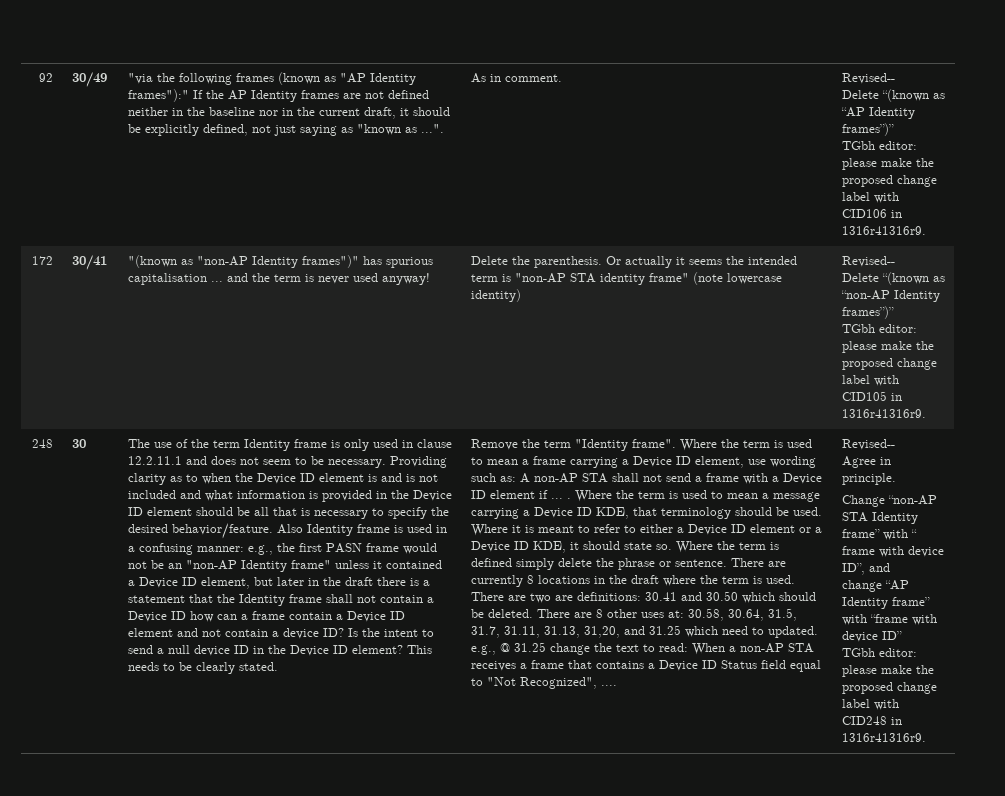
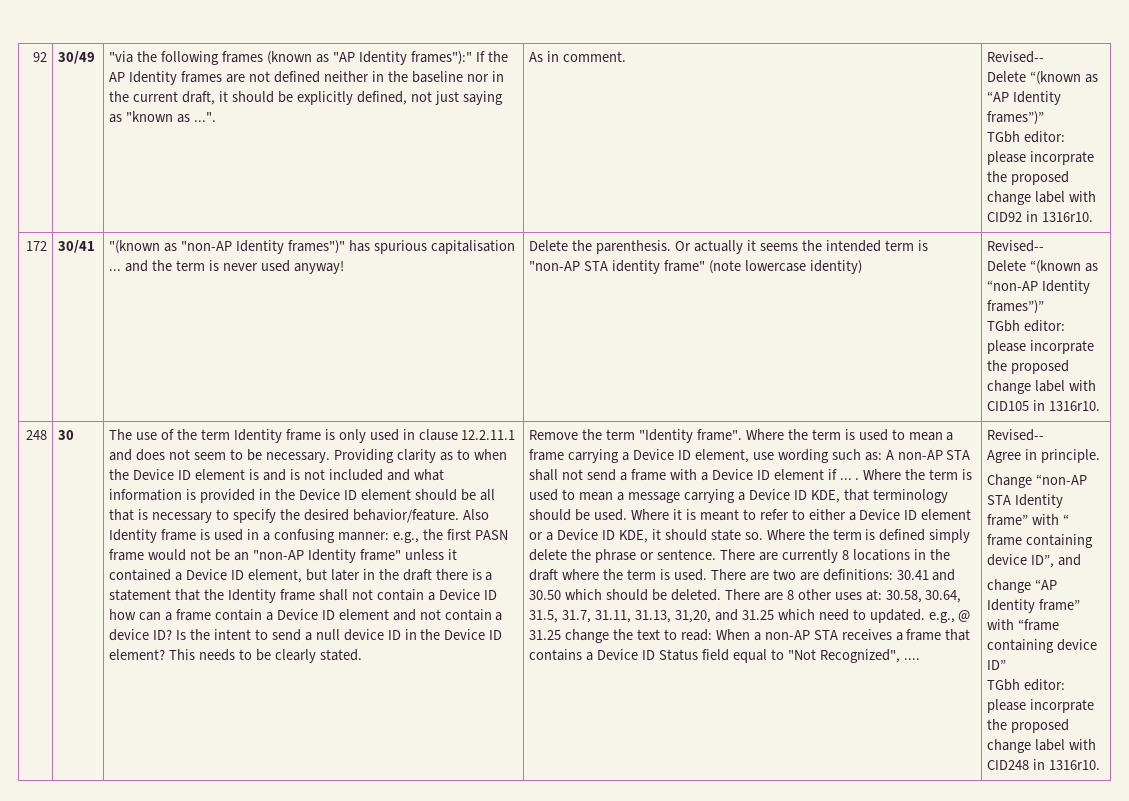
[880,158,934,167] [841,175,937,187] [841,192,899,203] [841,209,902,218] [841,226,926,235] make the proposed change label with CID106 in 1316r41316r9. -> [1030,151,1095,165] [987,171,1070,185] [987,191,1097,205] [987,211,1094,222] incorprate the proposed change label with CID92 in 1316r10.
[880,341,912,350] make -> [1030,340,1095,354] incorprate
[841,409,926,418] 1316r41316r9. -> [1049,401,1101,411] 1316r10.
[878,546,904,557] with -> [1026,534,1094,548] containing
[911,614,937,625] with -> [987,639,1055,653] containing
[880,665,912,674] make -> [1030,699,1095,713] incorprate
[841,733,926,742] 1316r41316r9. -> [1049,760,1101,770] 1316r10.

